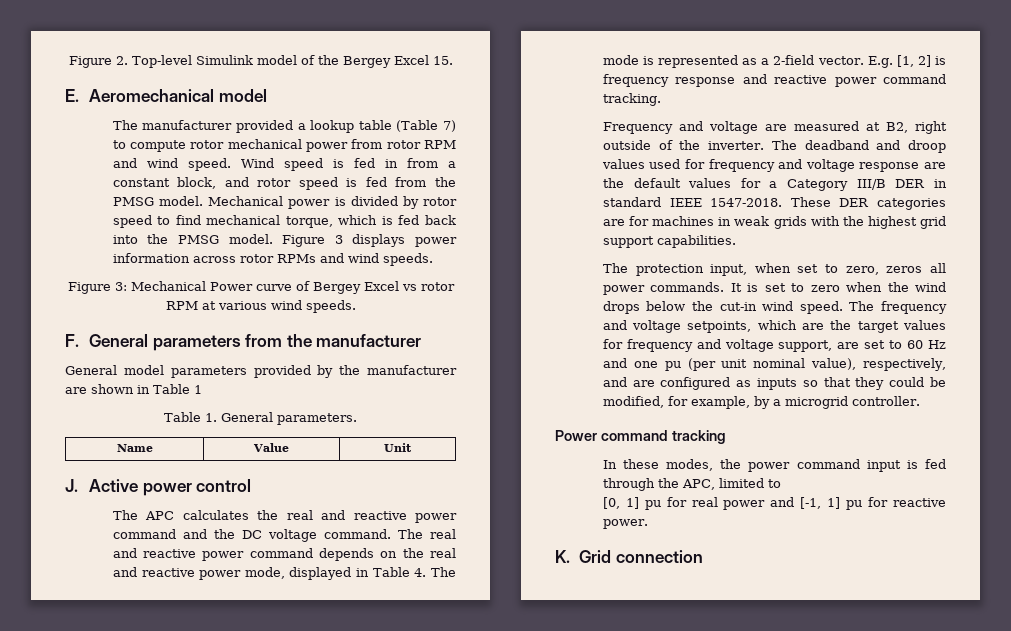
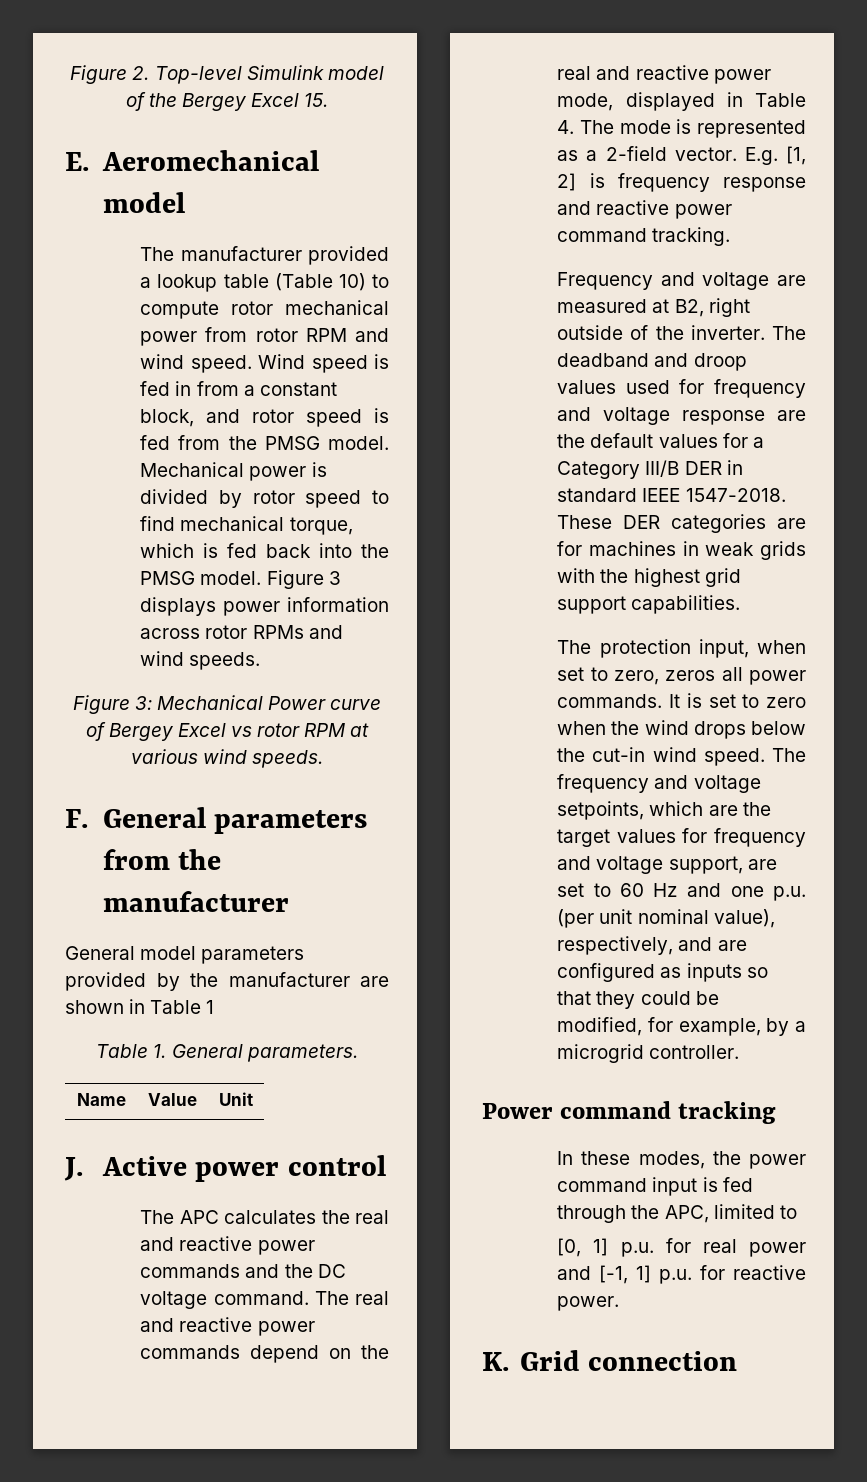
[442,120,456,132] 7) -> [338,273,366,291] 10)
[112,529,176,539] command -> [140,1264,241,1278] commands
[249,548,375,561] command depends -> [140,1345,320,1363] commands depend
[664,361,681,371] pu -> [773,886,806,901] p.u.
[644,500,661,510] pu -> [620,1242,654,1257] p.u.
[846,500,863,510] pu -> [659,1269,693,1284] p.u.

